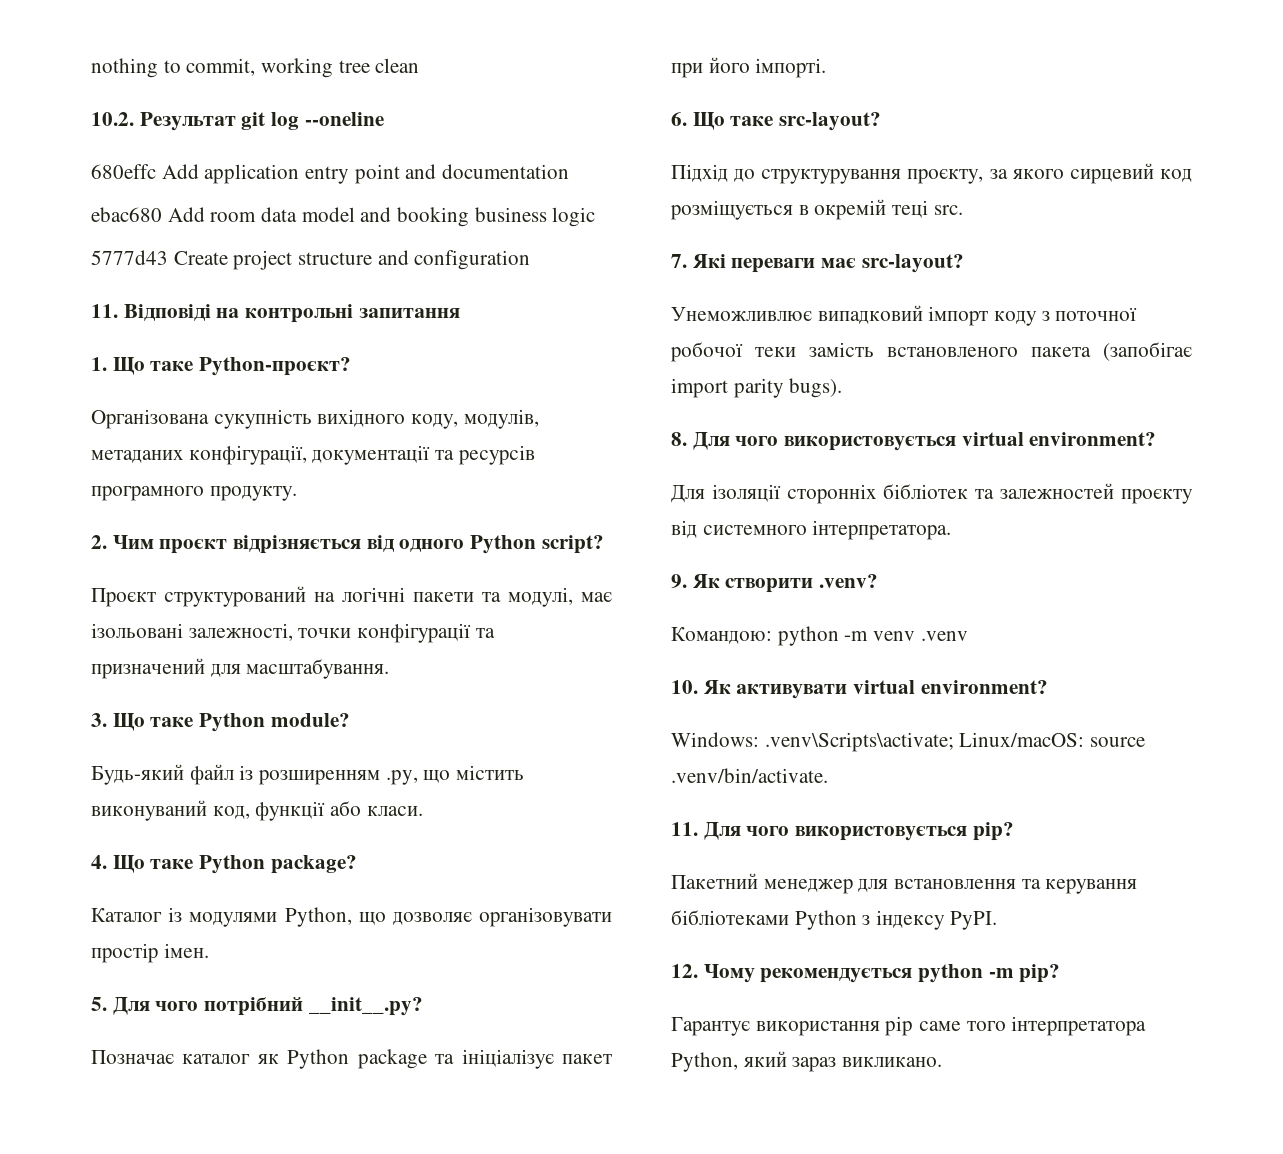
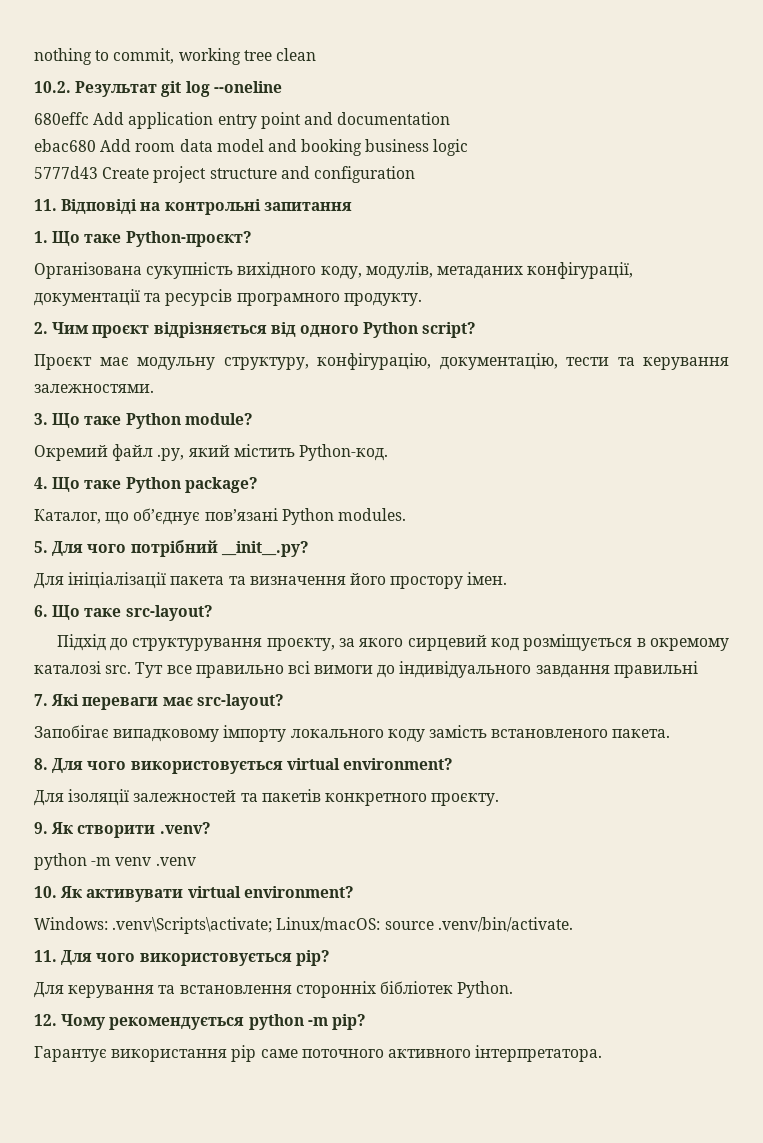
[164,586,613,607] [91,623,495,643] [91,658,390,679] структурований на логічні пакети та модулі, має ізольовані залежності, точки конфігурації та призначений для масштабування. -> [99,353,729,370] [34,384,154,393] має модульну структуру, конфігурацію, документацію, тести та керування залежностями.
[91,764,525,785] [91,800,423,821] Будь-який файл із розширенням .py, що містить виконуваний код, функції або класи. -> [34,444,388,461] Окремий файл .py, який містить Python-код.
[91,907,612,927] [91,943,209,963] Каталог із модулями Python, що дозволяє організовувати простір імен. -> [34,508,406,525] Каталог, що об’єднує пов’язані Python modules.
[91,1049,612,1069] [671,57,827,78] Позначає каталог як Python package та ініціалізує пакет при його імпорті. -> [34,572,508,589] Для ініціалізації пакета та визначення його простору імен.
[814,199,929,220] окремій теці -> [650,638,729,651] [34,661,101,674] окремому каталозі
(963, 210) none -> [135,661,698,678] Тут все правильно всі вимоги до індивідуального завдання правильні
[671,305,1138,326] [670,342,1193,362] [671,378,843,398] Унеможливлює випадковий імпорт коду з поточної робочої теки замість встановленого пакета (запобігає import parity bugs). -> [34,725,671,742] Запобігає випадковому імпорту локального коду замість встановленого пакета.
[787,483,1193,504] [671,520,952,540] сторонніх бібліотек та залежностей проєкту від системного інтерпретатора. -> [133,789,500,806] залежностей та пакетів конкретного проєкту.
[671,627,772,644] Командою: -> (211, 828) none
[671,873,1138,894] [671,910,997,930] Пакетний менеджер для встановлення та керування бібліотеками Python з індексу PyPI. -> [34,981,514,998] Для керування та встановлення сторонніх бібліотек Python.
[966,1016,1147,1036] [671,1051,943,1072] того інтерпретатора Python, який зараз викликано. -> [301,1045,603,1062] поточного активного інтерпретатора.

